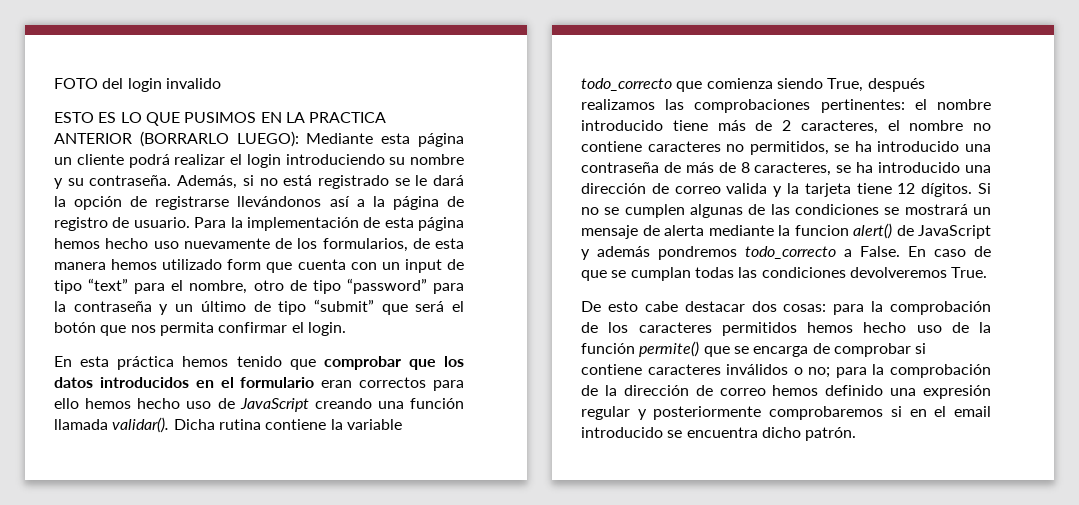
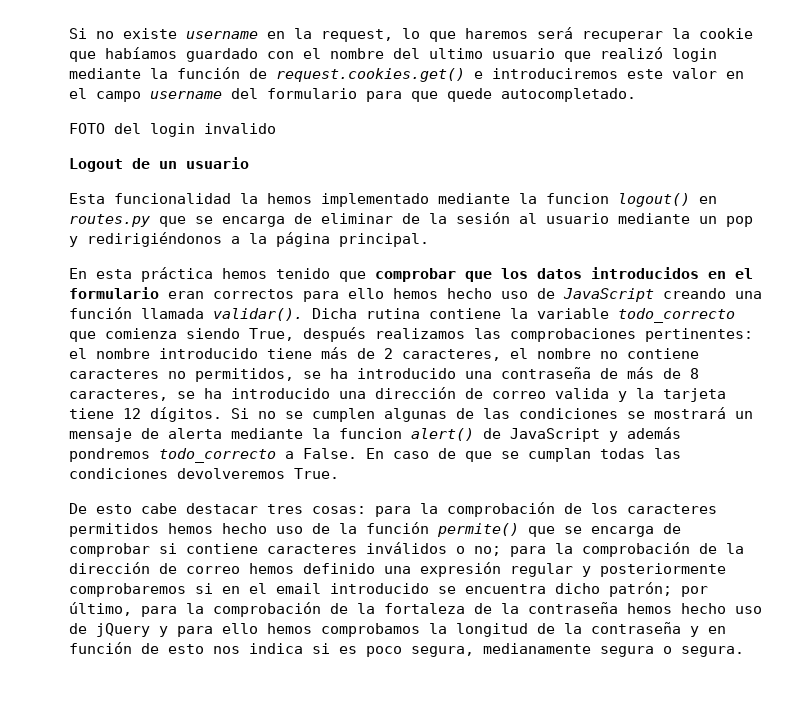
[54,78,221,92] [54,112,387,126] [54,131,465,147] [54,154,464,168] [54,175,464,189] [54,196,464,210] [54,217,464,231] [54,238,464,252] [54,259,464,273] [54,278,464,294] [54,299,464,315] [54,322,346,336] FOTO del login invalido // ESTO ES LO QUE PUSIMOS EN LA PRACTICA ANTERIOR (BORRARLO LUEGO): Mediante esta página un cliente podrá realizar el login introduciendo su nombre y su contraseña. Además, si no está registrado se le dará la opción de registrarse llevándonos así a la página de registro de usuario. Para la implementación de esta página hemos hecho uso nuevamente de los formularios, de esta manera hemos utilizado form que cuenta con un input de tipo “text” para el nombre, otro de tipo “password” para la contraseña y un último de tipo “submit” que será el botón que nos permita confirmar el login. -> [69,27,753,42] [69,47,717,62] [69,67,744,82] [69,88,636,102] [69,123,276,137] [69,157,249,172] [69,193,717,207] [69,212,753,227] [69,232,429,247] Si no existe username en la request, lo que haremos será recuperar la cookie que habíamos guardado con el nombre del ultimo usuario que realizó login mediante la función de request.cookies.get() e introduciremos este valor en el campo username del formulario para que quede autocompletado. // FOTO del login invalido // Logout de un usuario // Esta funcionalidad la hemos implementado mediante la funcion logout() en routes.py que se encarga de eliminar de la sesión al usuario mediante un pop y redirigiéndonos a la página principal.
[751,301,777,312] dos -> [267,504,303,514] tres
[805,427,857,441] patrón. -> [609,582,708,597] [69,602,762,617] [69,622,726,637] [69,642,744,657] patrón; por último, para la comprobación de la fortaleza de la contraseña hemos hecho uso de jQuery y para ello hemos comprobamos la longitud de la contraseña y en función de esto nos indica si es poco segura, medianamente segura o segura.

